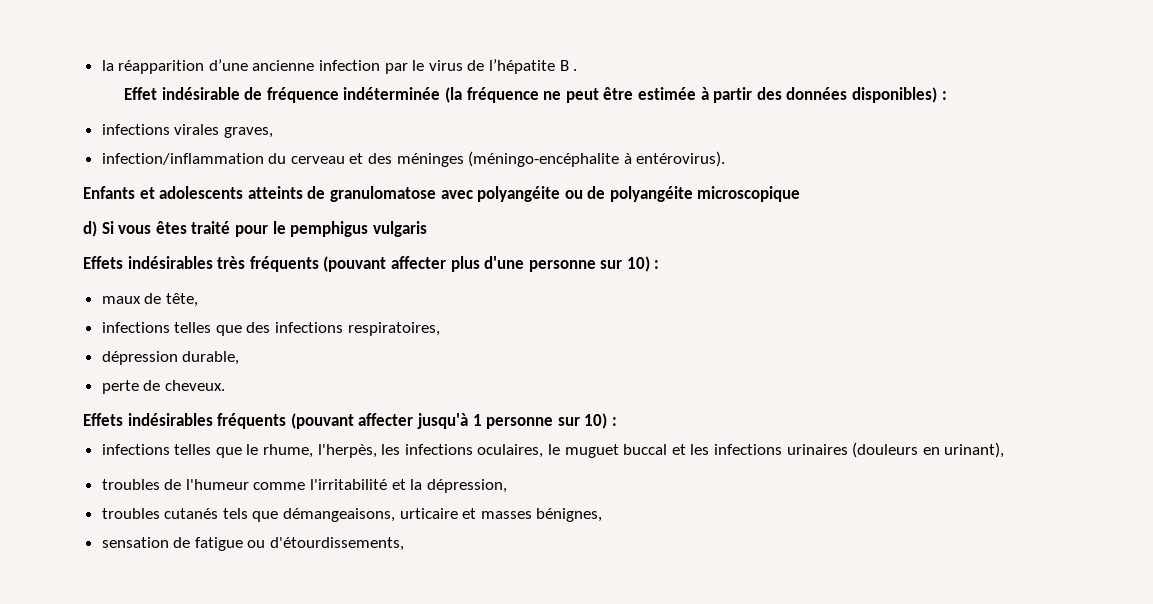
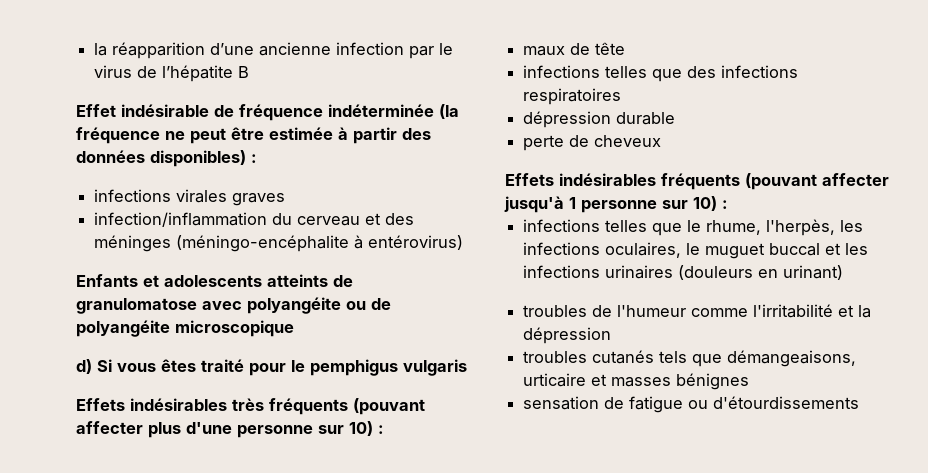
[573,69,578,71] . -> (250, 72) none
[223,127,273,138] graves, -> [232,193,286,206] graves
[636,151,726,167] entérovirus). -> [368,235,464,250] entérovirus)
[165,293,198,307] tête, -> [595,42,626,55] tête
[347,322,440,336] [101,351,240,365] respiratoires, // dépression durable, -> [523,88,622,105] [523,111,676,128] respiratoires // dépression durable
[164,380,225,391] cheveux. -> [594,135,662,147] cheveux
[944,442,1005,458] urinant), -> [783,265,844,280] urinant)
[426,479,507,493] dépression, -> [523,327,612,344] dépression
[536,508,603,522] bénignes, -> [676,373,750,390] bénignes
[270,537,405,551] d'étourdissements, -> [713,396,860,409] d'étourdissements

